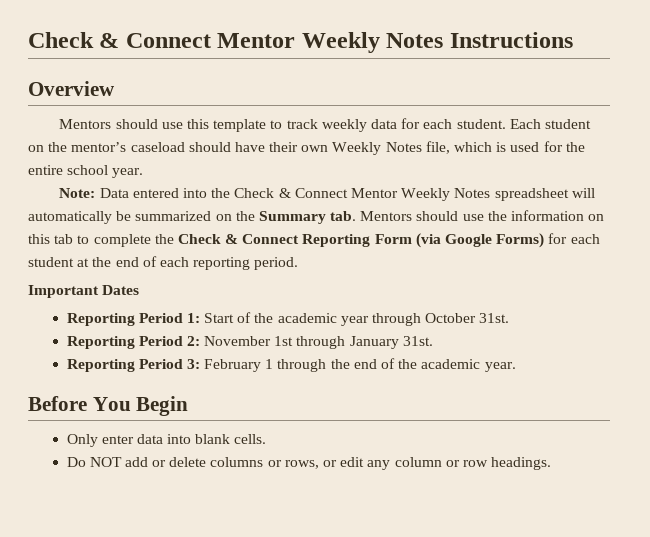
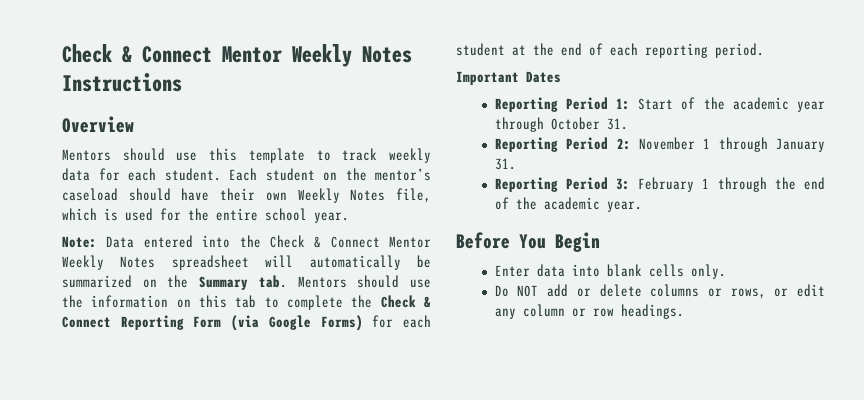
[479,313,510,323] 31st. -> [606,118,628,130] 31.
[274,336,294,346] 1st -> [703,138,711,149] 1
[402,336,433,346] 31st. -> [494,158,516,170] 31.
[66,434,134,447] Only enter -> [494,265,530,277] Enter
[234,434,267,444] cells. -> [648,264,726,279] cells only.

